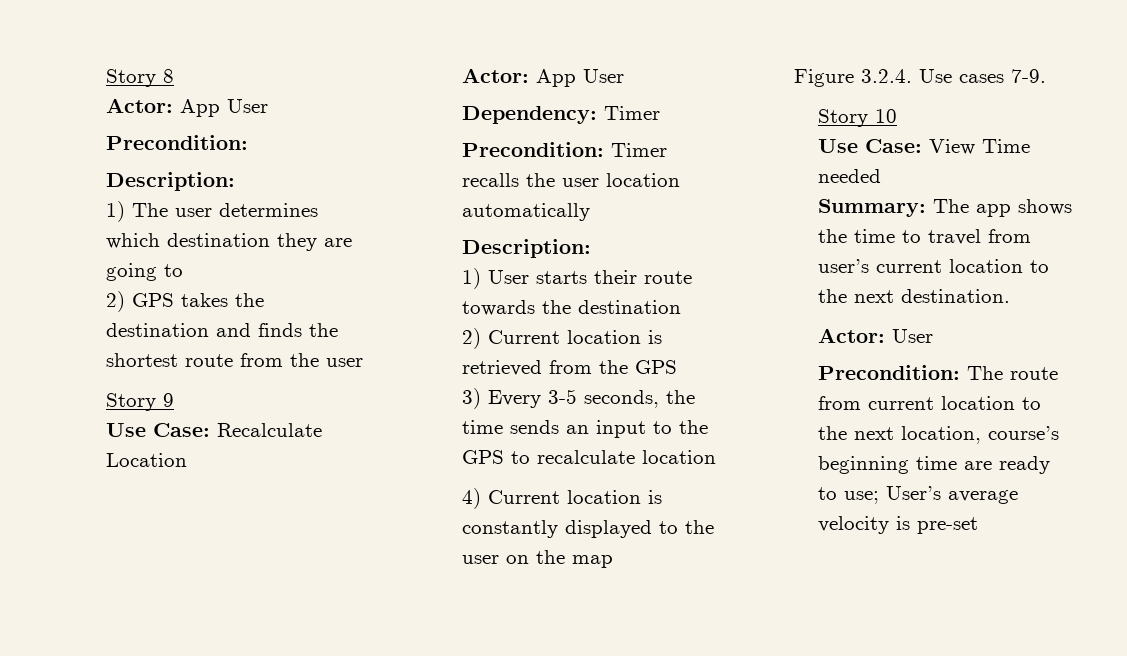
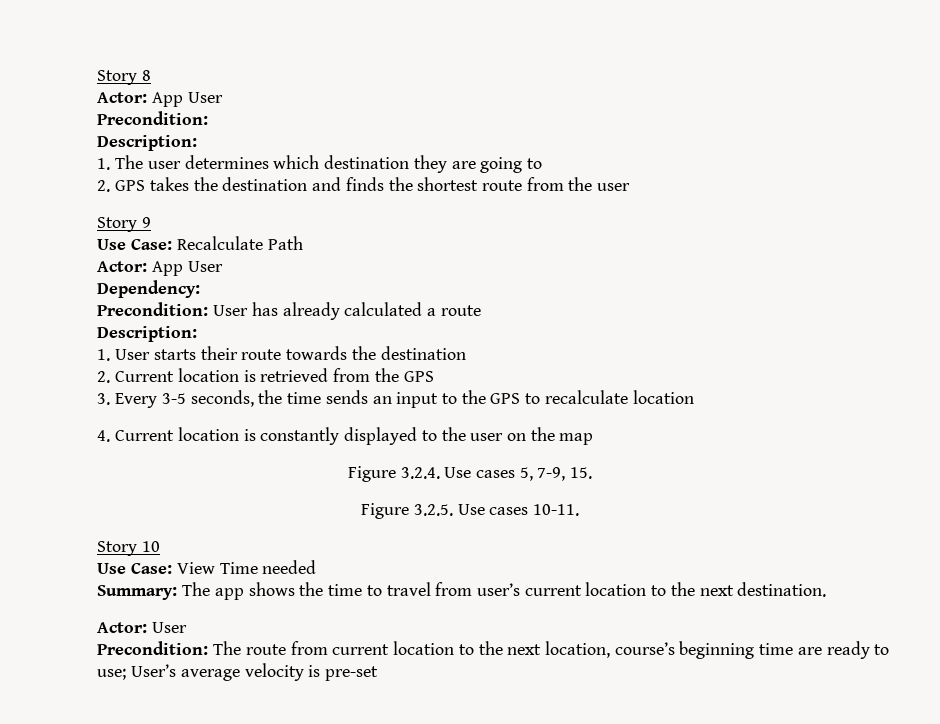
[106,201,126,222] 1) -> [97,158,111,170] 1.
[106,291,126,312] 2) -> [97,180,111,192] 2.
[106,453,188,467] Location -> [267,236,303,250] Path
[604,106,661,120] [462,142,668,157] [462,173,681,187] [462,203,591,221] [462,239,592,258] [462,268,482,289] Timer // Precondition: Timer recalls the user location automatically // Description: // 1) -> [97,302,481,320] [97,326,198,342] [97,349,111,361] // Precondition: User has already calculated a route // Description: // 1.
[462,328,482,349] 2) -> [97,371,111,383] 2.
[462,388,482,409] 3) -> [97,393,111,405] 3.
[462,488,482,509] 4) -> [97,430,111,442] 4.
[1010,69,1046,83] 7-9. -> [519,467,593,481] [361,503,579,519] 5, 7-9, 15. // Figure 3.2.5. Use cases 10-11.

